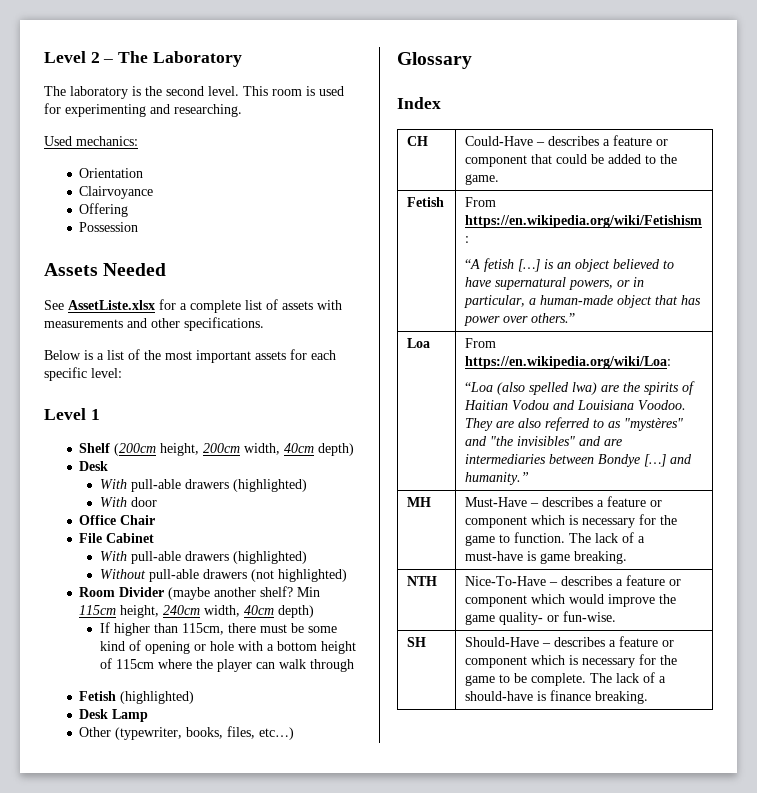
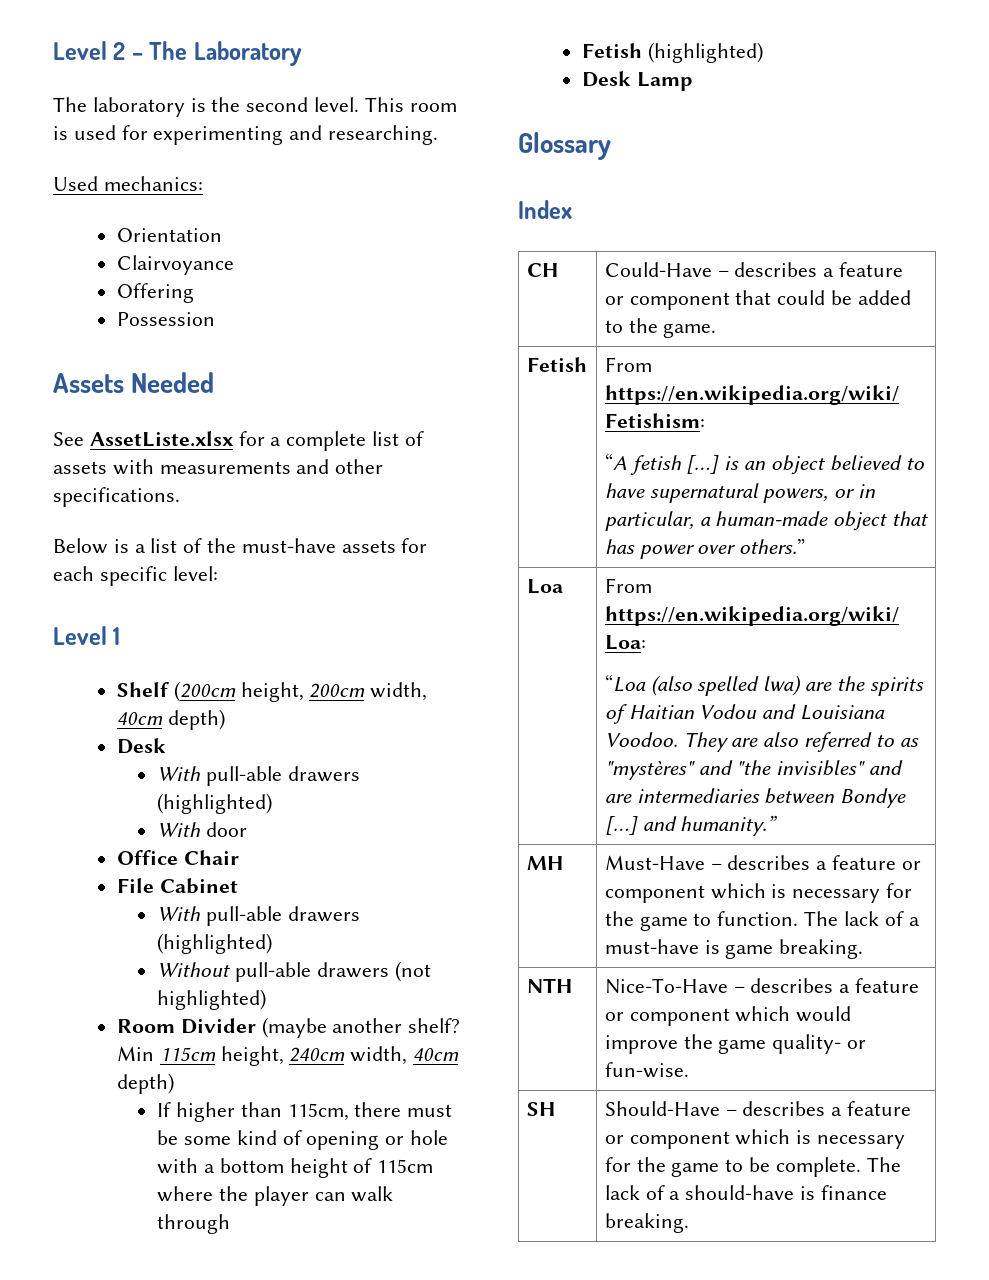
[165,350,251,363] most important -> [241,538,336,553] must-have
[79,726,295,740] // Other (typewriter, books, files, etc…) -> (693, 81) none

